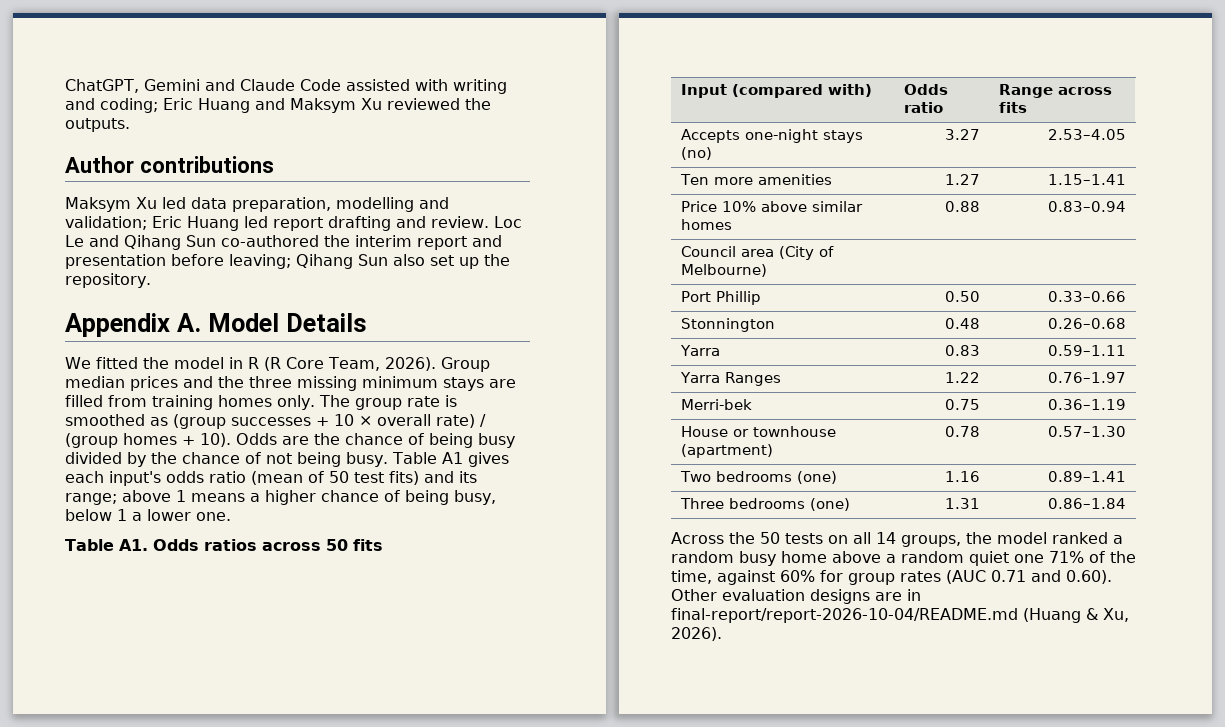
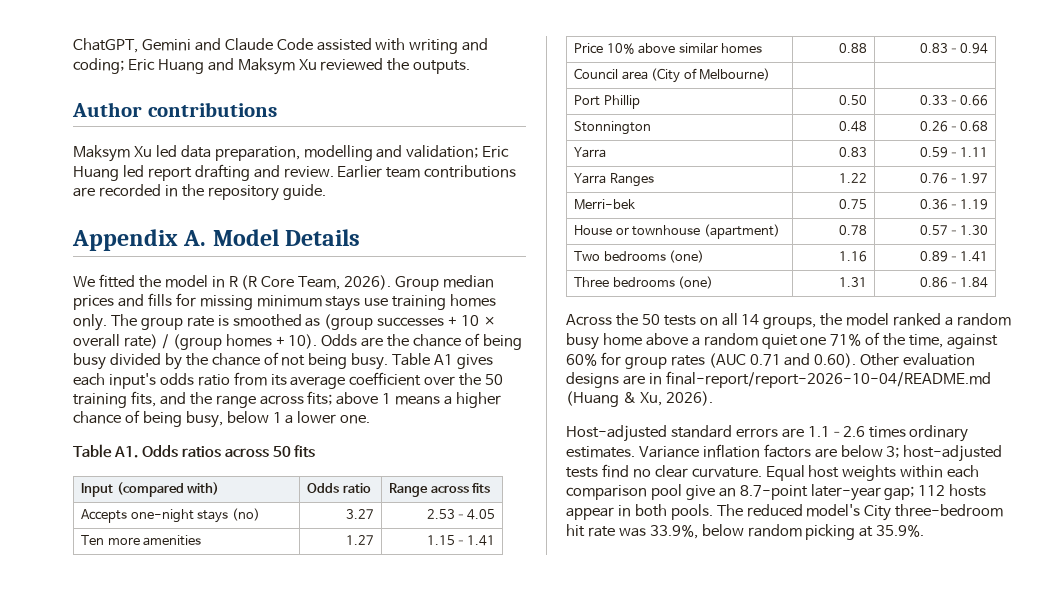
[493,216,522,228] [65,235,502,250] [65,254,510,269] [65,273,151,288] Loc Le and Qihang Sun co-authored the interim report and presentation before leaving; Qihang Sun also set up the repository. -> [337,165,517,178] [73,184,326,201] Earlier team contributions are recorded in the repository guide.
[218,376,292,388] the three -> [147,293,196,307] fills for
[489,379,516,388] [65,395,147,407] are filled from -> [364,298,389,306] use
[251,471,477,485] [65,493,117,505] (mean of 50 test fits) and its range; -> [233,372,504,389] [73,391,333,408] from its average coefficient over the 50 training fits, and the range across fits;
(722, 634) none -> [566,425,969,442] [566,444,1003,462] [566,464,980,481] [566,484,987,501] [566,504,1004,521] [566,524,925,540] // Host-adjusted standard errors are 1.1–2.6 times ordinary estimates. Variance inflation factors are below 3; host-adjusted tests find no clear curvature. Equal host weights within each comparison pool give an 8.7-point later-year gap; 112 hosts appear in both pools. The reduced model's City three-bedroom hit rate was 33.9%, below random picking at 35.9%.

